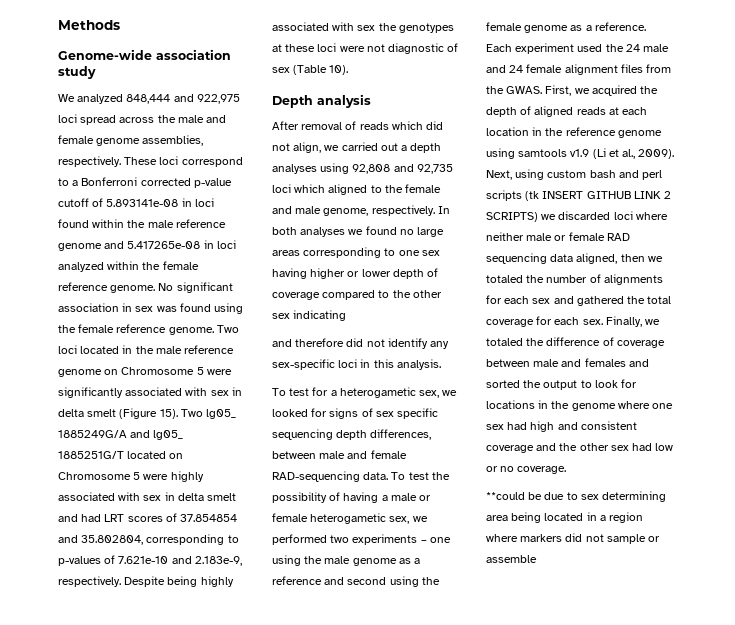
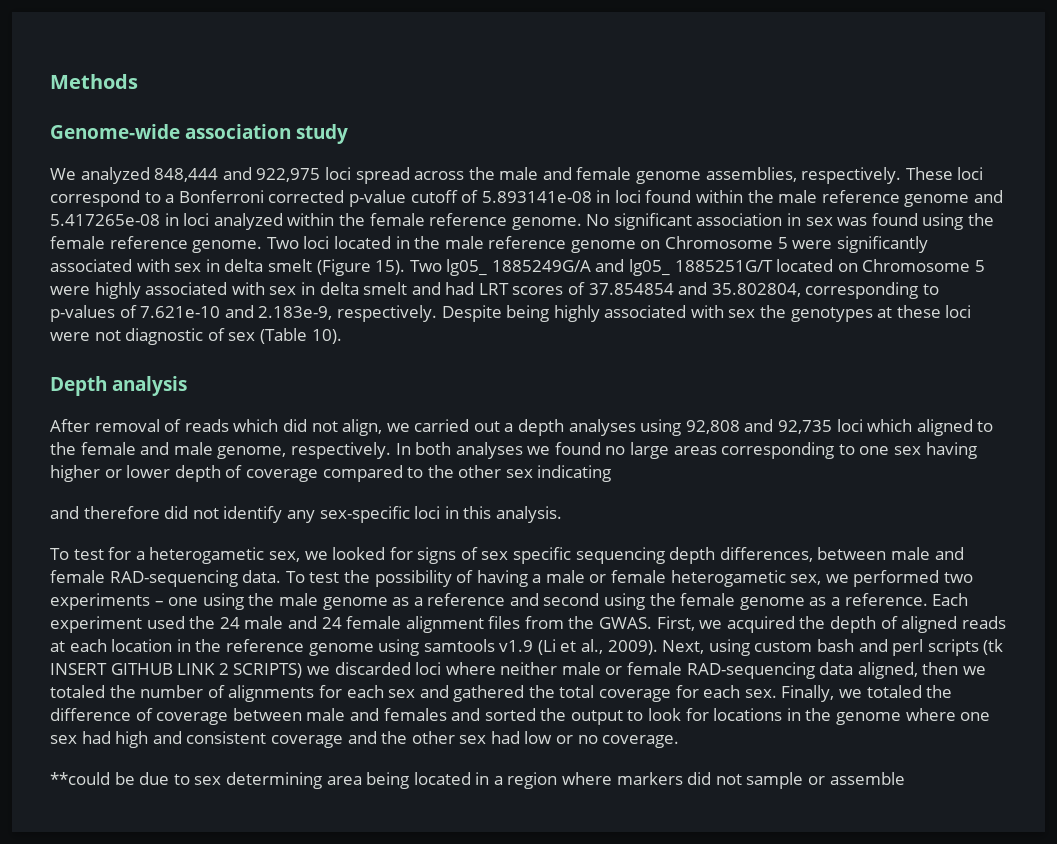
[606,233,630,241] [486,253,547,264] RAD sequencing -> [686,662,815,679] RAD-sequencing

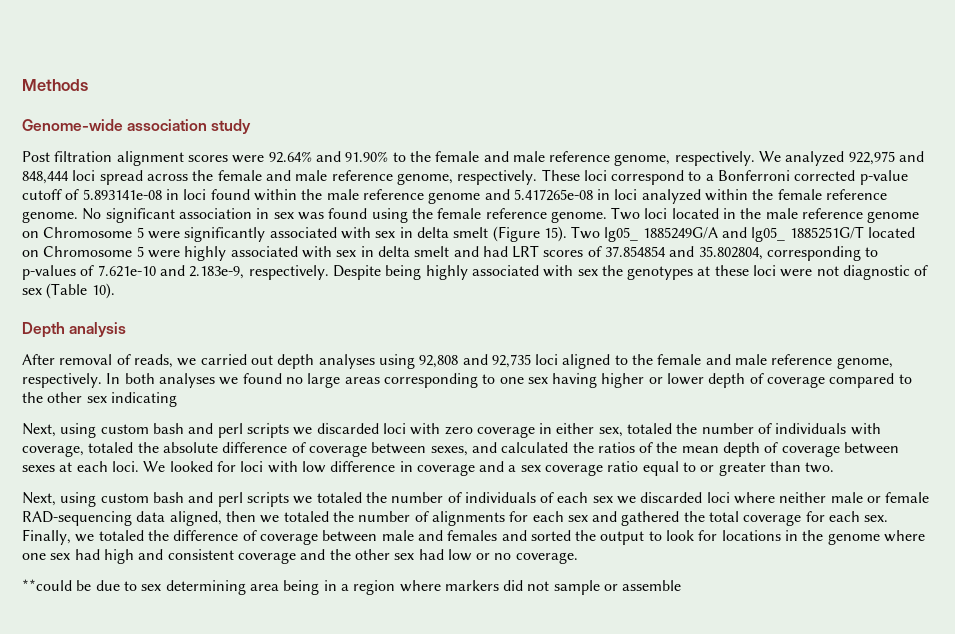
[50,167,797,184] We analyzed 848,444 and 922,975 loci spread across the male and female genome assemblies, -> [22,151,925,166] [22,170,453,185] Post filtration alignment scores were 92.64% and 91.90% to the female and male reference genome, respectively. We analyzed 922,975 and 848,444 loci spread across the female and male reference genome,
[184,419,383,436] reads which did not align, -> [133,354,173,368] reads,
[504,423,514,432] a -> (273, 360) none
[867,419,913,432] which -> (559, 359) none
(213, 448) none -> [771,354,833,365] reference
[50,506,562,523] [50,547,964,564] [50,570,974,587] [50,593,969,610] [50,616,1006,633] [50,639,1004,656] [50,663,303,678] and therefore did not identify any sex-specific loci in this analysis. // To test for a heterogametic sex, we looked for signs of sex specific sequencing depth differences, between male and female RAD-sequencing data. To test the possibility of having a male or female heterogametic sex, we performed two experiments – one using the male genome as a reference and second using the female genome as a reference. Each experiment used the 24 male and 24 female alignment files from the GWAS. First, we acquired the depth of aligned reads at each location in the reference genome using samtools v1.9 (Li et al., 2009). Next, using custom bash and perl scripts (tk INSERT GITHUB LINK 2 SCRIPTS) -> [22,423,881,438] [22,442,900,457] [22,461,835,476] [22,492,613,507] Next, using custom bash and perl scripts we discarded loci with zero coverage in either sex, totaled the number of individuals with coverage, totaled the absolute difference of coverage between sexes, and calculated the ratios of the mean depth of coverage between sexes at each loci. We looked for loci with low difference in coverage and a sex coverage ratio equal to or greater than two. // Next, using custom bash and perl scripts we totaled the number of individuals of each sex
[413,772,471,785] located -> (320, 587) none

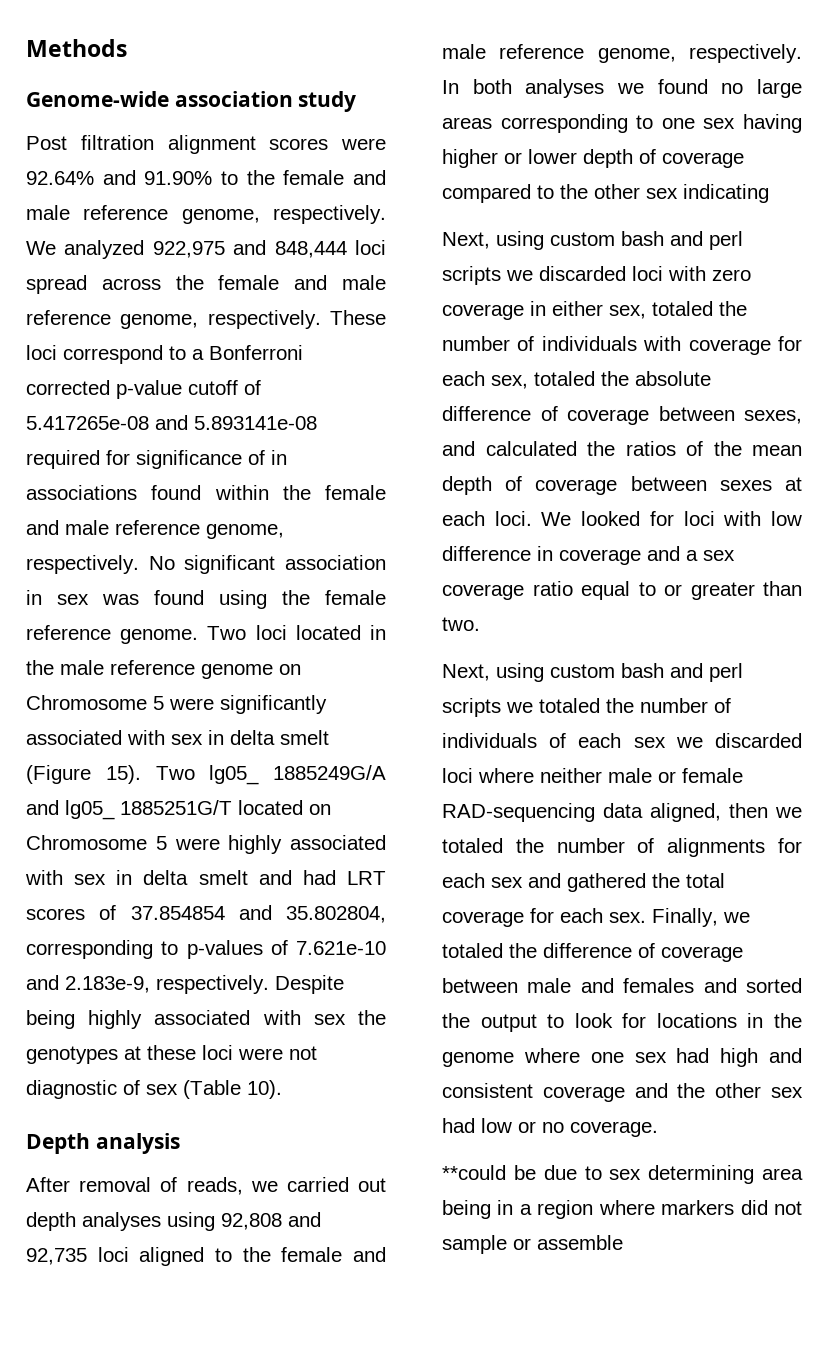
[82,189,888,204] [22,211,78,223] 5.893141e-08 in loci found within the male reference genome and 5.417265e-08 in loci analyzed within the female reference genome. -> [26,415,317,430] [26,450,287,469] [26,485,386,500] [26,520,284,539] [26,555,139,574] 5.417265e-08 and 5.893141e-08 required for significance of in associations found within the female and male reference genome, respectively.
[22,445,84,457] coverage, -> [688,336,802,355] [442,371,528,389] coverage for each sex,

